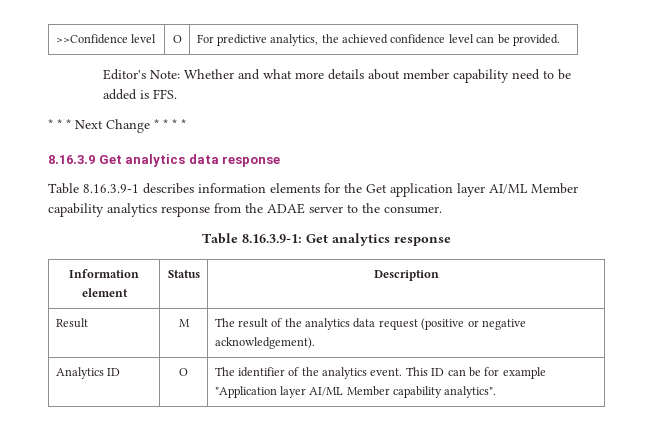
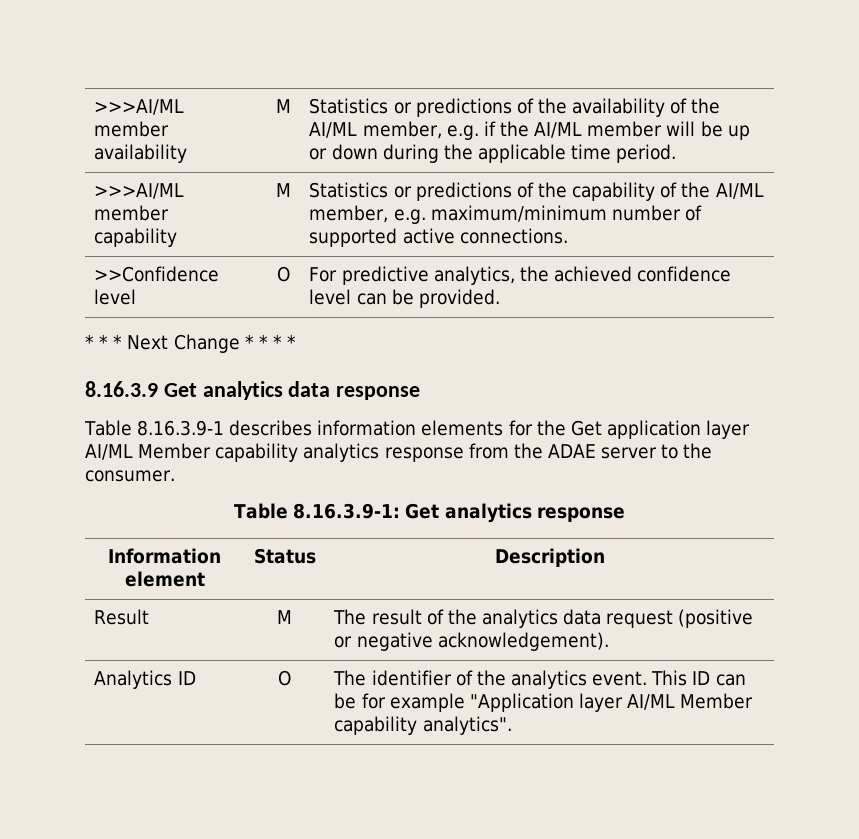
(55, 39) none -> [94,99,185,115] [94,121,170,137] [94,144,188,163] [275,99,291,113] [309,98,721,117] [309,121,750,140] [309,144,677,163] [94,183,185,199] [94,205,170,221] [94,228,178,247] [275,183,291,197] [309,182,764,201] [309,205,702,224] [309,228,568,247] >>>AI/ML member availability | M | Statistics or predictions of the availability of the AI/ML member, e.g. if the AI/ML member will be up or down during the applicable time period. // >>>AI/ML member capability | M | Statistics or predictions of the capability of the AI/ML member, e.g. maximum/minimum number of supported active connections. //
[102,69,571,83] [102,89,177,100] // Editor's Note: Whether and what more details about member capability need to be added is FFS. -> (500, 298) none

